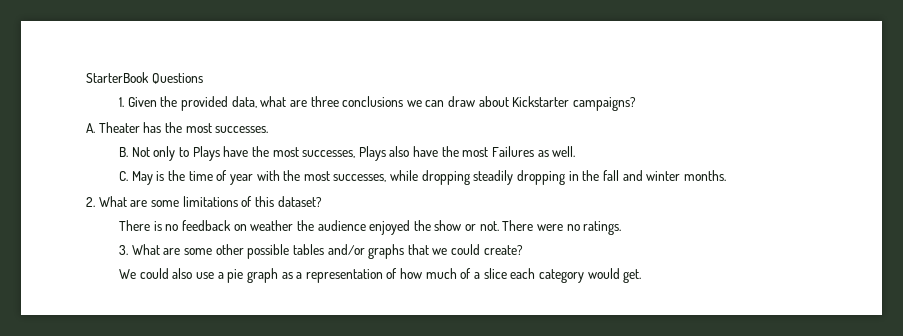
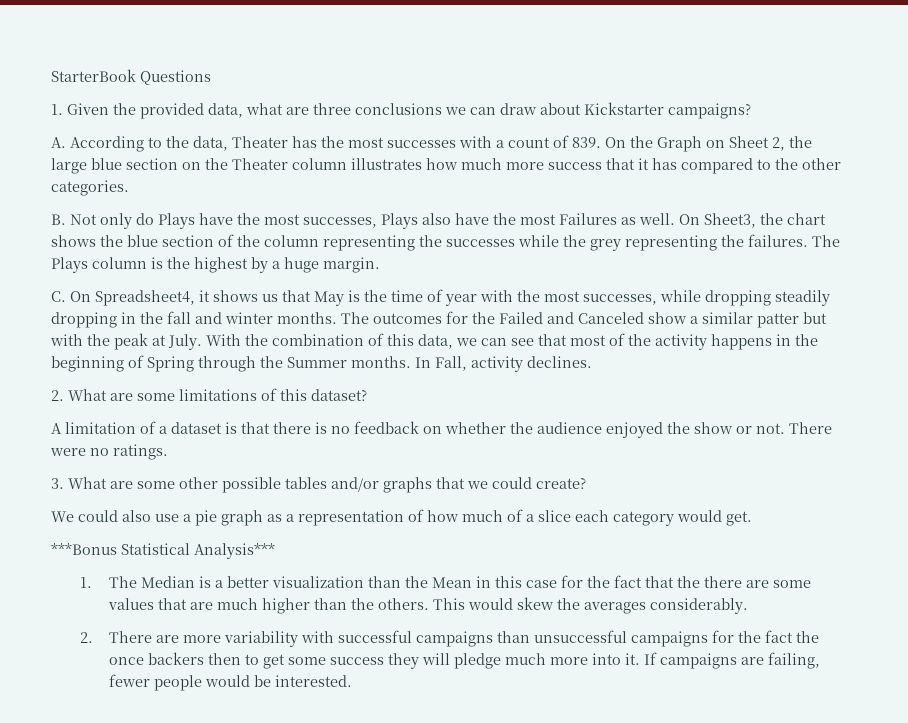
[98,122,269,133] Theater has the most successes. -> [70,135,812,152] [51,158,841,174] [51,180,129,196] According to the data, Theater has the most successes with a count of 839. On the Graph on Sheet 2, the large blue section on the Theater column illustrates how much more success that it has compared to the other categories.
[178,147,189,157] to -> [136,213,154,225] do
[119,171,129,181] // C. -> [679,213,826,228] [51,234,840,251] [51,257,380,273] [51,290,311,306] On Sheet3, the chart shows the blue section of the column representing the successes while the grey representing the failures. The Plays column is the highest by a huge margin. // C. On Spreadsheet4, it shows us that
(726, 175) none -> [341,311,827,328] [50,333,818,350] [51,355,592,372] The outcomes for the Failed and Canceled show a similar patter but with the peak at July. With the combination of this data, we can see that most of the activity happens in the beginning of Spring through the Summer months. In Fall, activity declines.
[119,220,151,231] There -> [51,421,311,434] A limitation of a dataset is that there
[250,220,294,231] weather -> [445,422,506,434] whether
(642, 276) none -> [51,543,275,559] [79,575,811,588] [107,597,748,614] [79,630,819,647] [108,652,820,669] [108,674,352,691] // ***Bonus Statistical Analysis*** // 1. The Median is a better visualization than the Mean in this case for the fact that the there are some values that are much higher than the others. This would skew the averages considerably. // 2. There are more variability with successful campaigns than unsuccessful campaigns for the fact the once backers then to get some success they will pledge much more into it. If campaigns are failing, fewer people would be interested.

